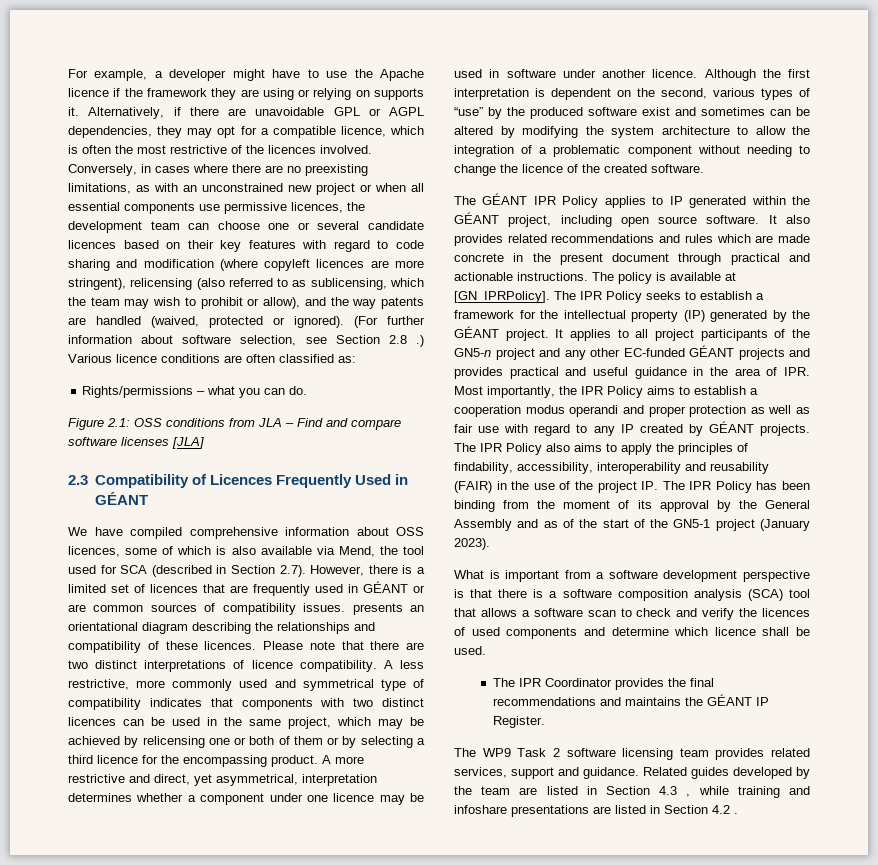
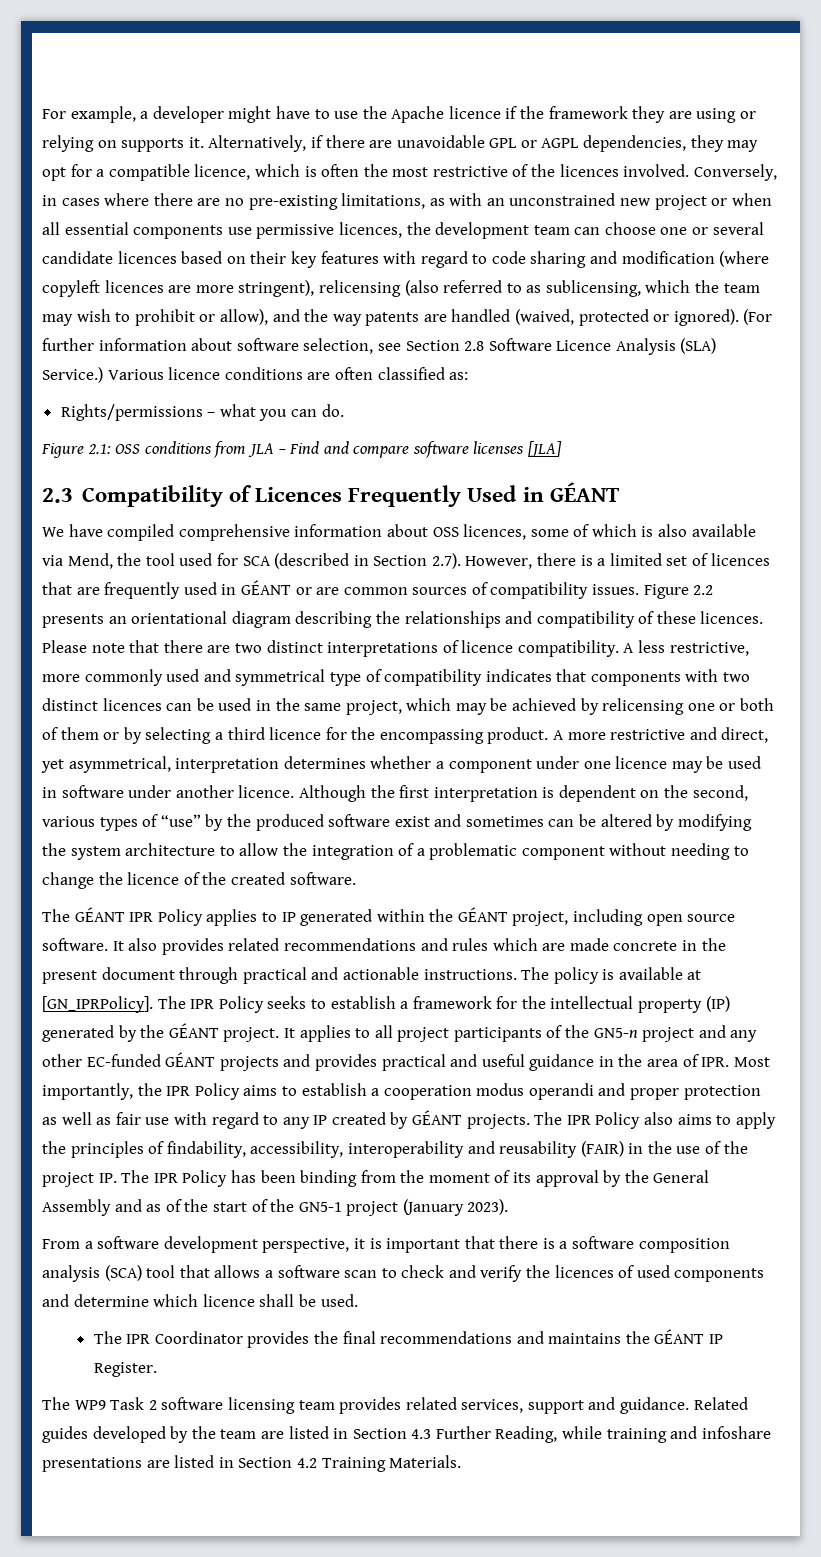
[305,164,368,176] preexisting -> [248,195,338,210] pre-existing
[416,335,425,347] .) -> [488,338,717,355] [42,367,103,383] Software Licence Analysis (SLA) Service.)
(346, 607) none -> [643,584,714,599] Figure 2.2
[454,570,810,582] [454,589,464,598] What is important from a software development perspective is -> [42,1236,461,1253] From a software development perspective, it is important
[686,794,691,797] , -> [435,1426,558,1443] Further Reading,
[734,813,738,814] . -> [321,1455,462,1472] Training Materials.

